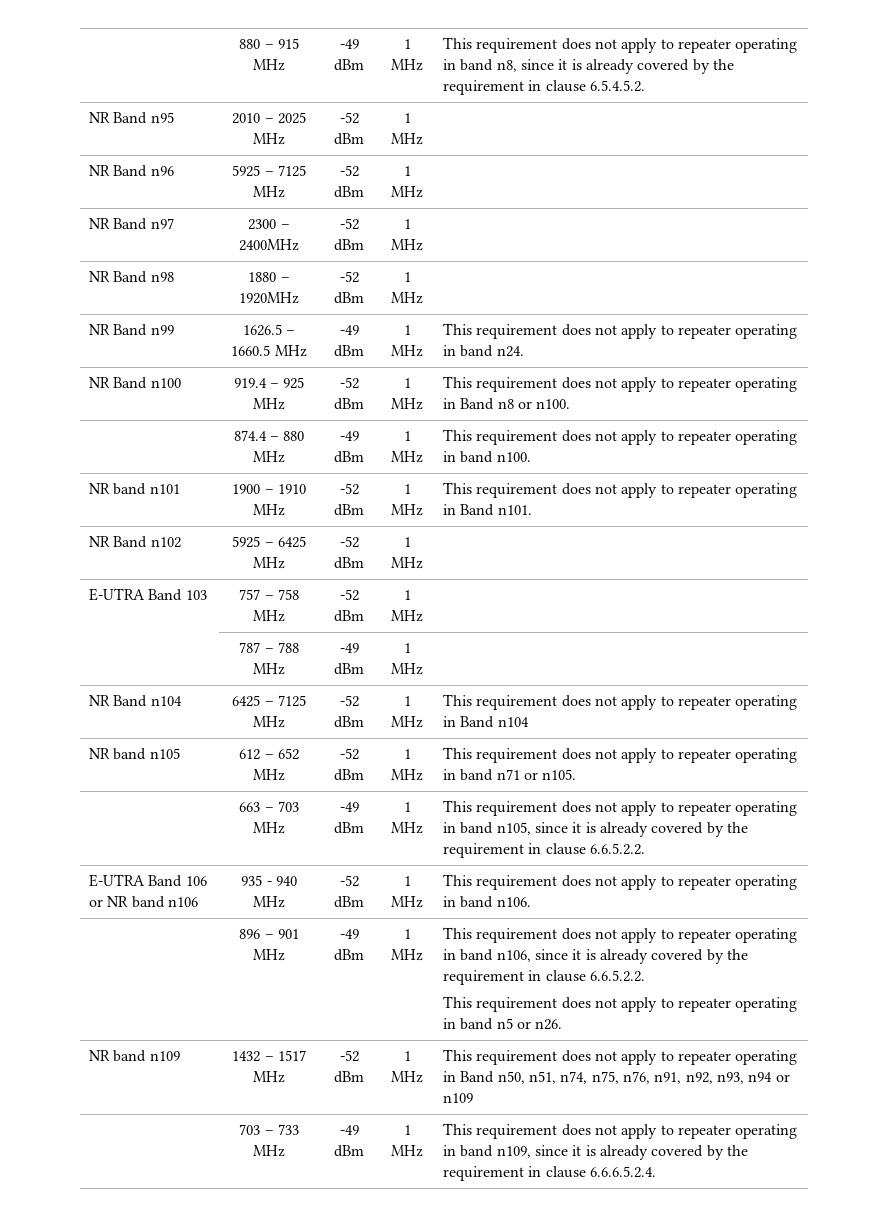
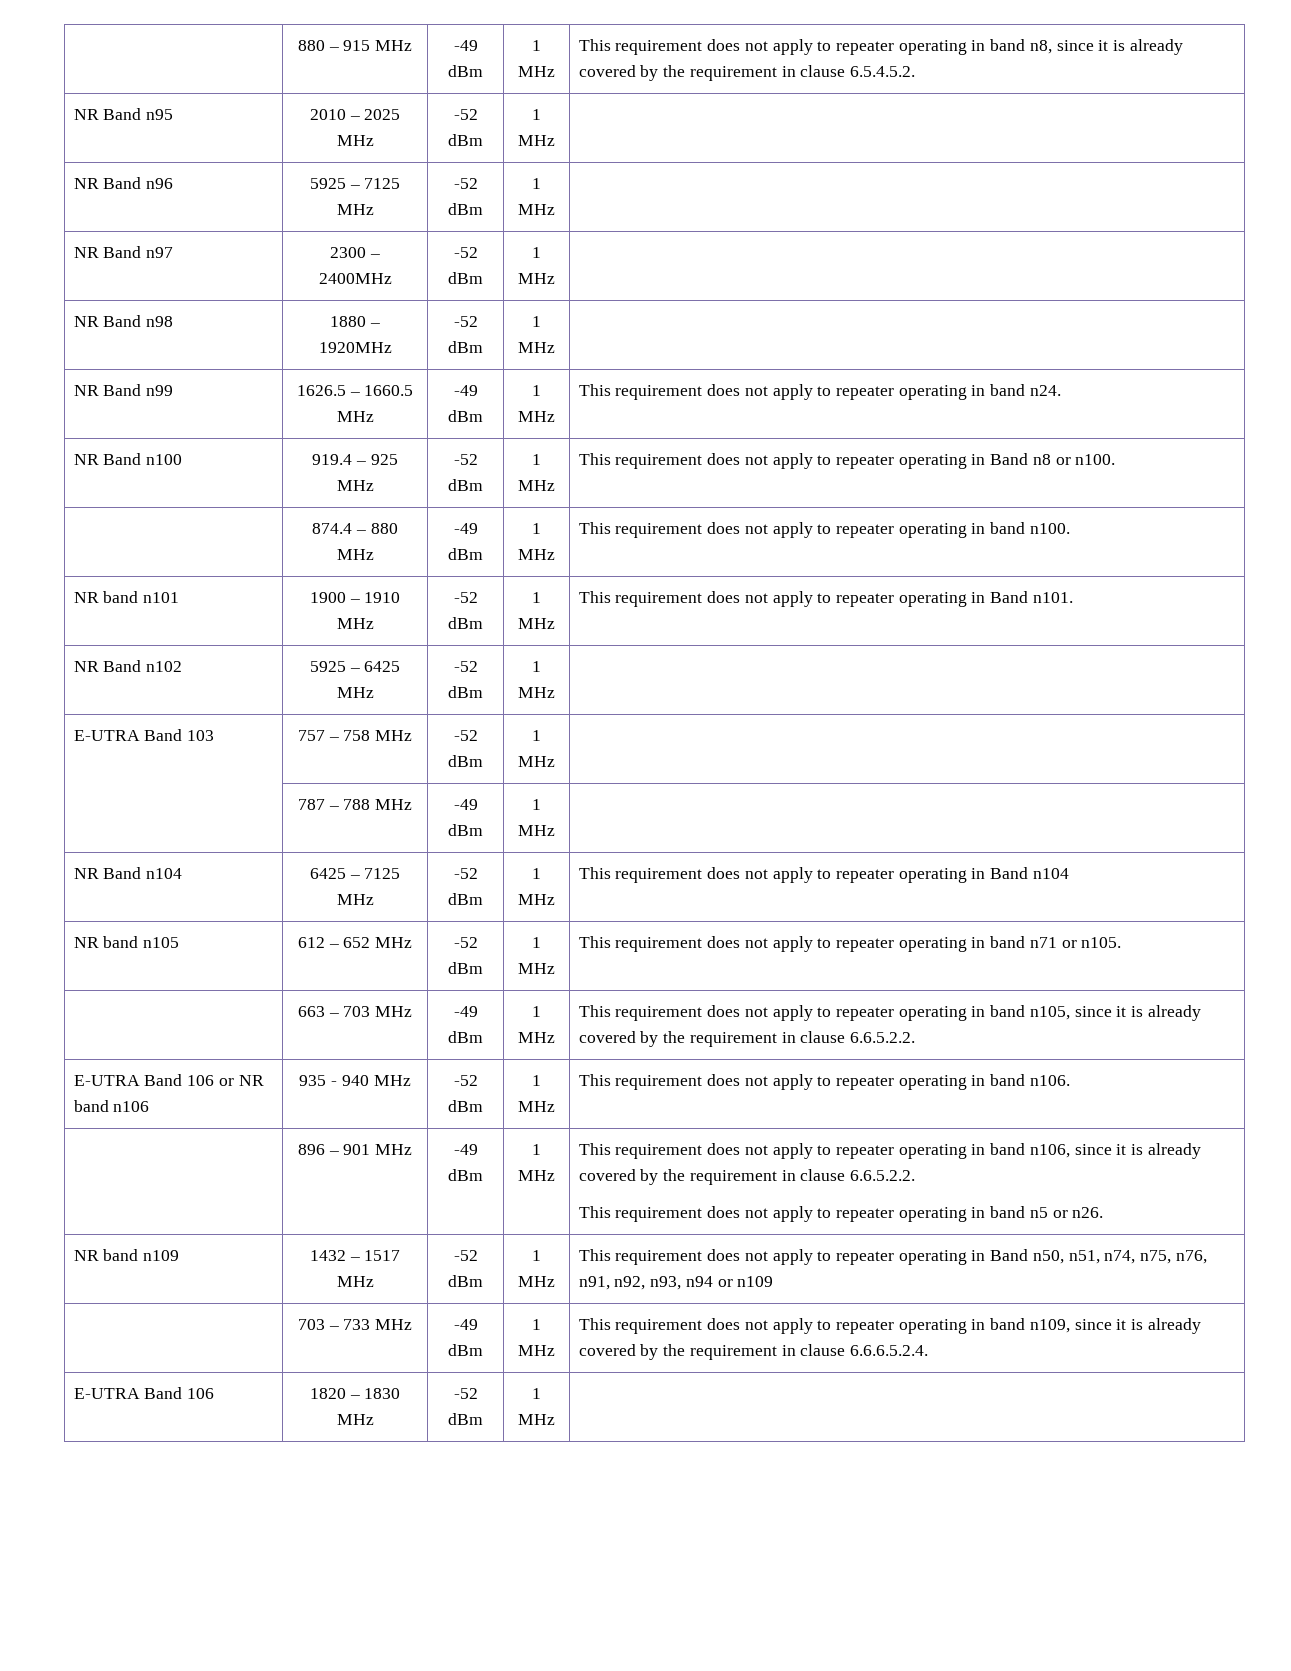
(657, 1172) none -> [73,1387,215,1399] [309,1388,401,1399] [336,1414,374,1425] [453,1388,478,1399] [448,1413,483,1425] [532,1388,541,1399] [518,1414,555,1425] // E-UTRA Band 106 | 1820 – 1830 MHz | -52 dBm | 1 MHz |

